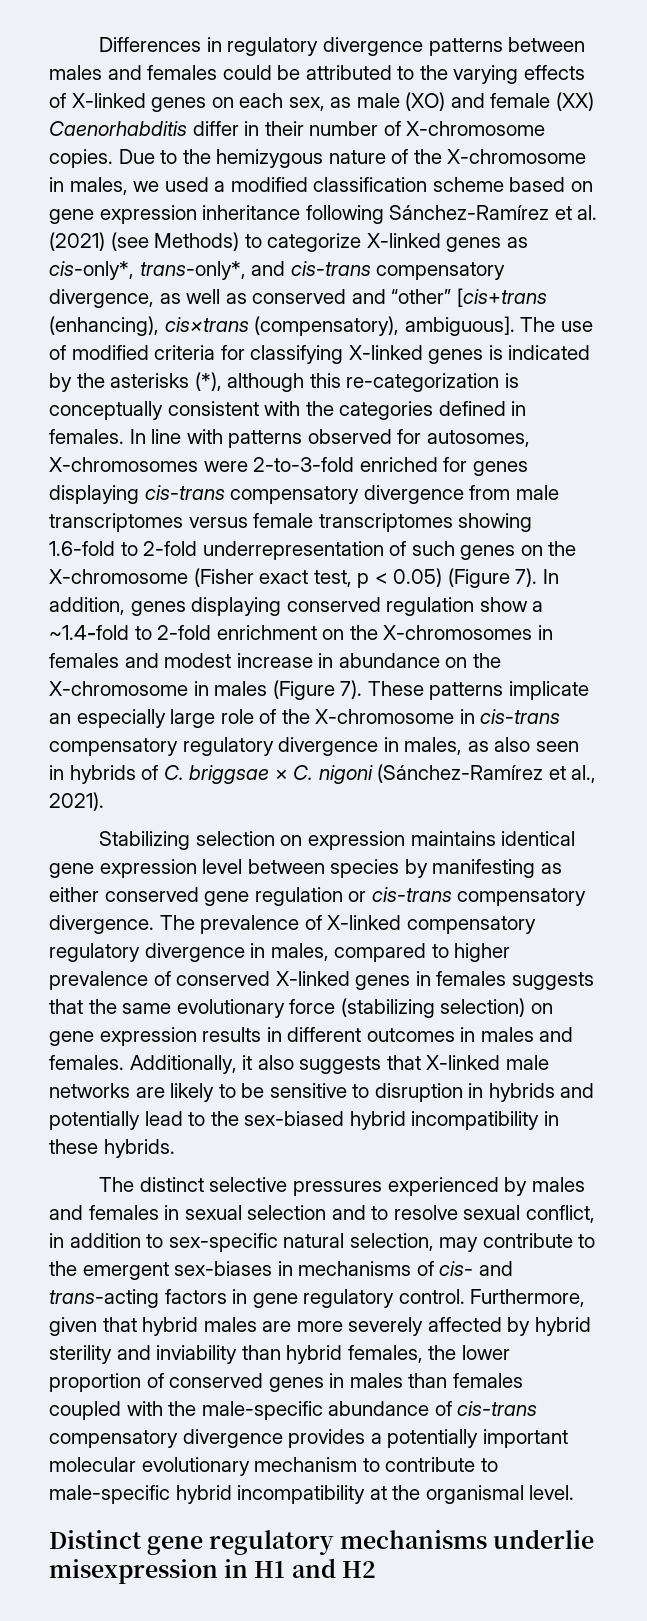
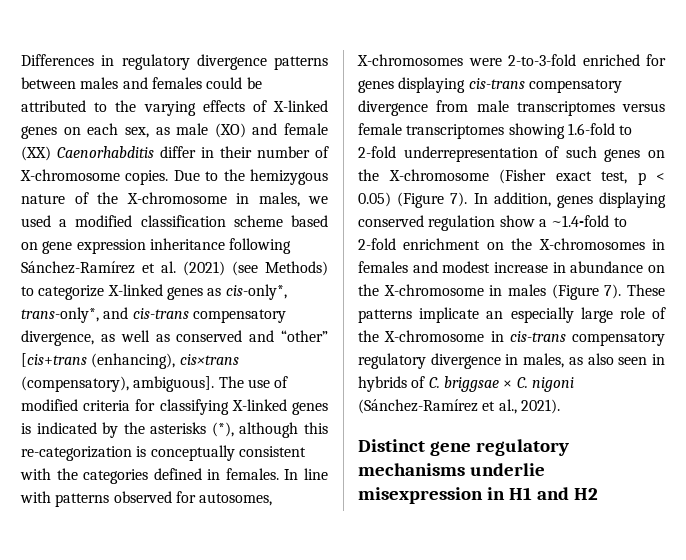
[99,831,576,850] [49,859,562,878] [49,887,587,906] [49,915,536,934] [49,943,511,962] [49,971,594,990] [49,998,553,1018] [49,1027,574,1046] [49,1055,549,1074] [49,1083,595,1102] [49,1111,559,1130] [49,1139,175,1158] [99,1177,585,1196] [49,1205,595,1223] [49,1233,596,1252] [49,1261,513,1280] [49,1289,586,1308] [49,1317,591,1336] [49,1345,510,1364] [49,1373,523,1392] [49,1401,538,1420] [49,1429,568,1448] [49,1457,498,1476] [49,1485,575,1504] // Stabilizing selection on expression maintains identical gene expression level between species by manifesting as either conserved gene regulation or cis-trans compensatory divergence. The prevalence of X-linked compensatory regulatory divergence in males, compared to higher prevalence of conserved X-linked genes in females suggests that the same evolutionary force (stabilizing selection) on gene expression results in different outcomes in males and females. Additionally, it also suggests that X-linked male networks are likely to be sensitive to disruption in hybrids and potentially lead to the sex-biased hybrid incompatibility in these hybrids. // The distinct selective pressures experienced by males and females in sexual selection and to resolve sexual conflict, in addition to sex-specific natural selection, may contribute to the emergent sex-biases in mechanisms of cis- and trans-acting factors in gene regulatory control. Furthermore, given that hybrid males are more severely affected by hybrid sterility and inviability than hybrid females, the lower proportion of conserved genes in males than females coupled with the male-specific abundance of cis-trans compensatory divergence provides a potentially important molecular evolutionary mechanism to contribute to male-specific hybrid incompatibility at the organismal level. -> (560, 406) none

